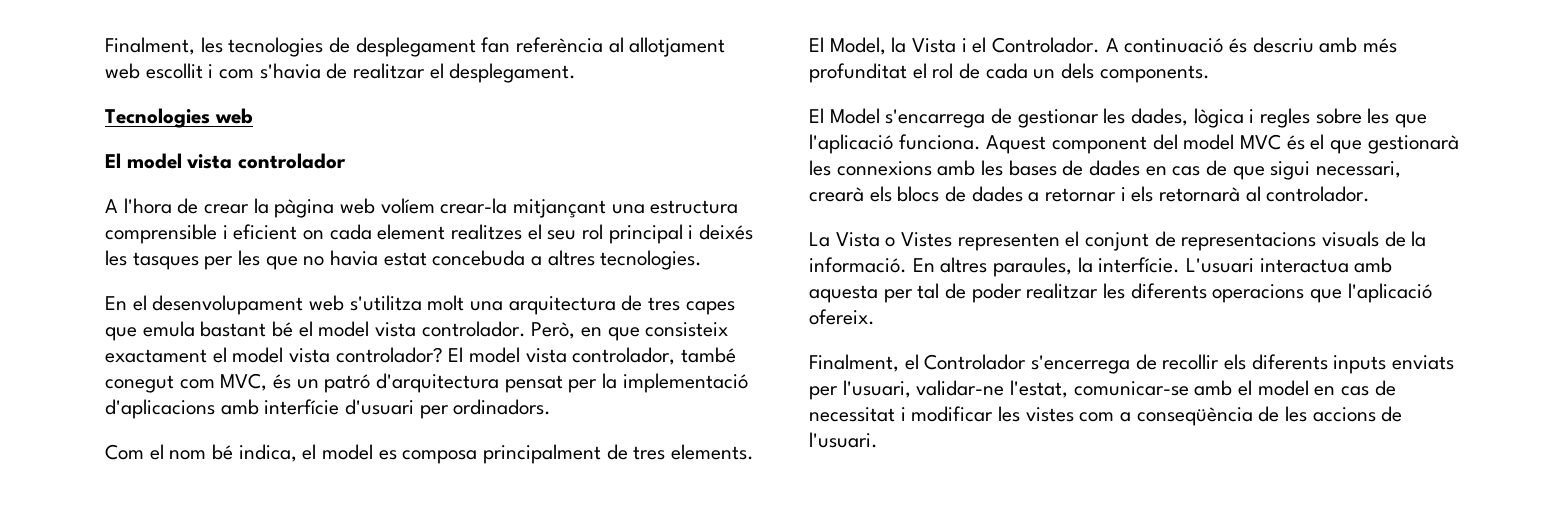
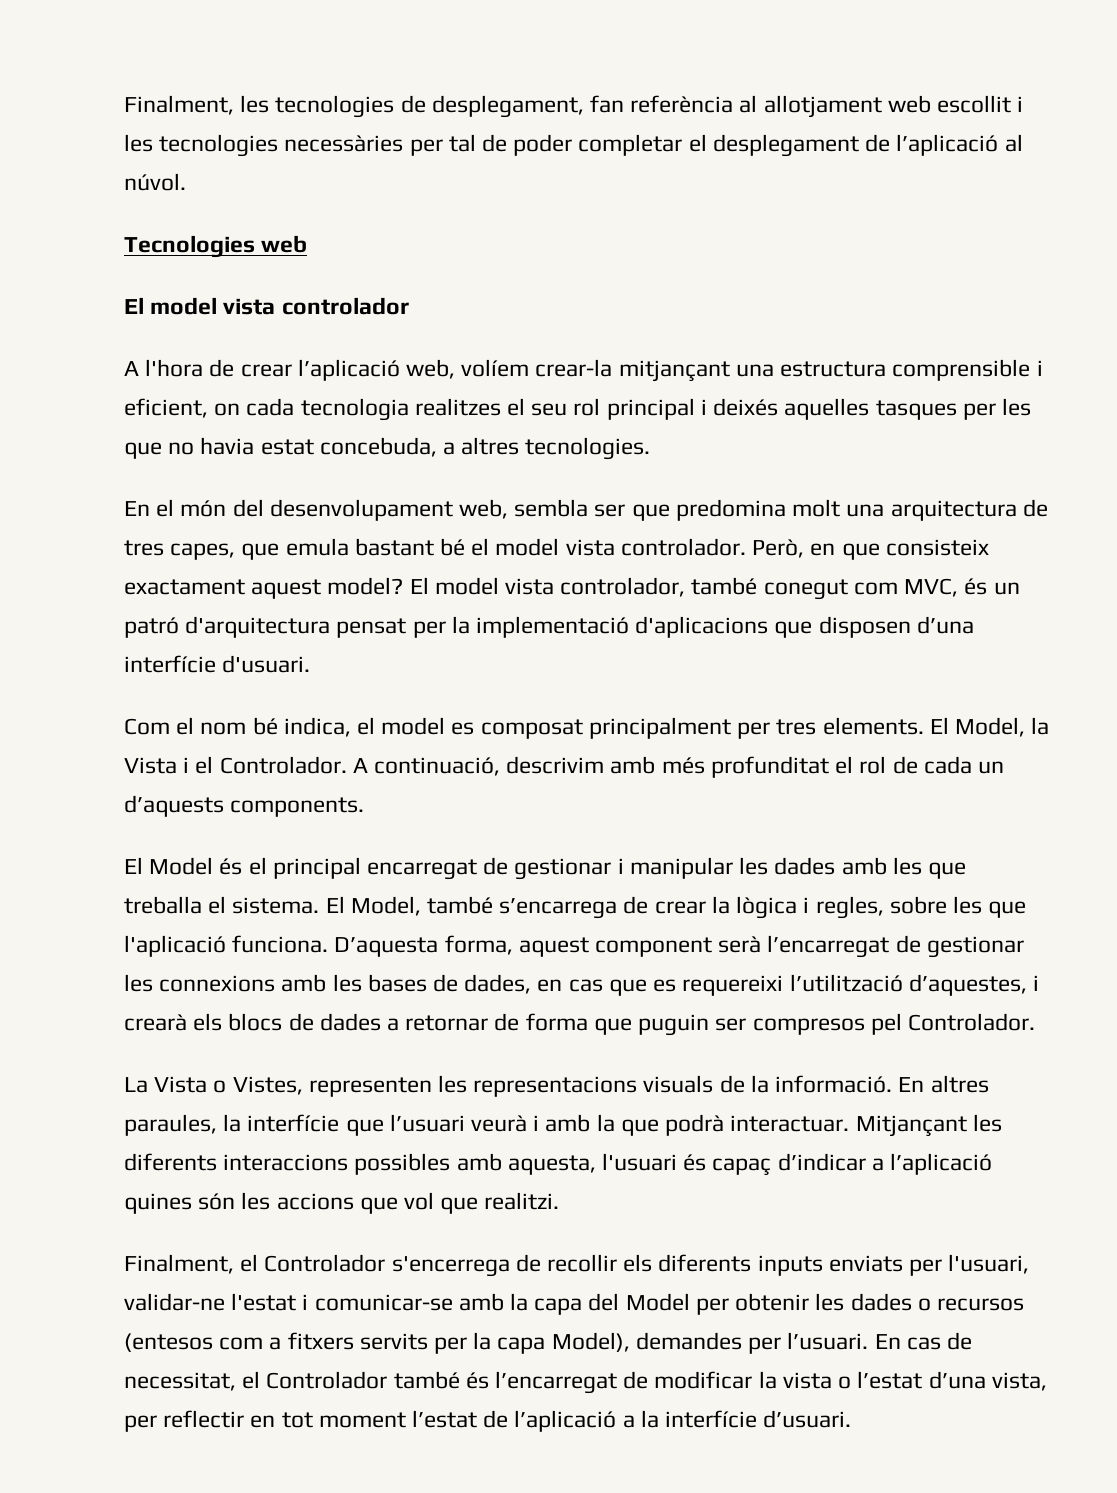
[355,37,476,57] desplegament -> [431,95,584,118] desplegament,
[219,63,577,83] com s'havia de realitzar el desplegament. -> [124,134,1023,157] [124,173,186,191] les tecnologies necessàries per tal de poder completar el desplegament de l’aplicació al núvol.
[253,198,376,218] la pàgina web -> [297,359,456,381] l’aplicació web,
[233,224,298,240] eficient -> [124,398,208,418] eficient,
[377,224,446,240] element -> [300,398,409,421] tecnologia
[105,250,127,266] les -> [784,398,870,420] aquelles
[432,250,526,266] concebuda -> [319,437,437,457] concebuda,
[152,295,422,315] desenvolupament web s'utilitza -> [180,499,786,521] món del desenvolupament web, sembla ser que predomina
[685,301,735,315] capes -> [170,543,236,560] capes,
[212,347,443,363] el model vista controlador? -> [251,577,404,599] aquest model?
[220,399,552,419] amb interfície d'usuari per ordinadors. -> [774,616,974,638] [124,655,311,673] que disposen d’una interfície d'usuari.
[402,444,628,464] composa principalment de -> [480,717,771,739] composat principalment per
[1124,37,1314,53] continuació és descriu -> [374,756,605,776] continuació, descrivim
[1061,63,1095,79] dels -> [124,795,224,817] d’aquests
[885,108,1189,128] s'encarrega de gestionar les dades, -> [219,857,966,880] [124,896,730,919] és el principal encarregat de gestionar i manipular les dades amb les que treballa el sistema. El Model, també s’encarrega de crear la
[1260,108,1311,128] regles -> [815,896,884,919] regles,
[986,134,1459,154] Aquest component del model MVC és el que gestionarà -> [334,935,1024,958] D’aquesta forma, aquest component serà l’encarregat de gestionar
[1089,160,1402,180] dades en cas de que sigui necessari, -> [464,974,1039,996] dades, en cas que es requereixi l’utilització d’aquestes, i
[1120,186,1371,202] [809,231,1176,251] i els retornarà al controlador. // La Vista o Vistes representen el conjunt de -> [494,1013,1035,1036] [124,1075,468,1097] de forma que puguin ser compresos pel Controlador. // La Vista o Vistes, representen les
[1098,257,1393,273] [809,283,1432,303] [809,309,875,325] interfície. L'usuari interactua amb aquesta per tal de poder realitzar les diferents operacions que l'aplicació ofereix. -> [247,1114,1002,1137] [124,1153,993,1176] [124,1192,560,1214] interfície que l’usuari veurà i amb la que podrà interactuar. Mitjançant les diferents interaccions possibles amb aquesta, l'usuari és capaç d’indicar a l’aplicació quines són les accions que vol que realitzi.
[1010,380,1396,398] [809,406,1403,426] [809,432,878,448] l'estat, comunicar-se amb el model en cas de necessitat i modificar les vistes com a conseqüència de les accions de l'usuari. -> [231,1293,1024,1315] [124,1332,972,1354] [124,1371,1047,1394] [124,1410,852,1432] l'estat i comunicar-se amb la capa del Model per obtenir les dades o recursos (entesos com a fitxers servits per la capa Model), demandes per l’usuari. En cas de necessitat, el Controlador també és l’encarregat de modificar la vista o l’estat d’una vista, per reflectir en tot moment l’estat de l’aplicació a la interfície d’usuari.

